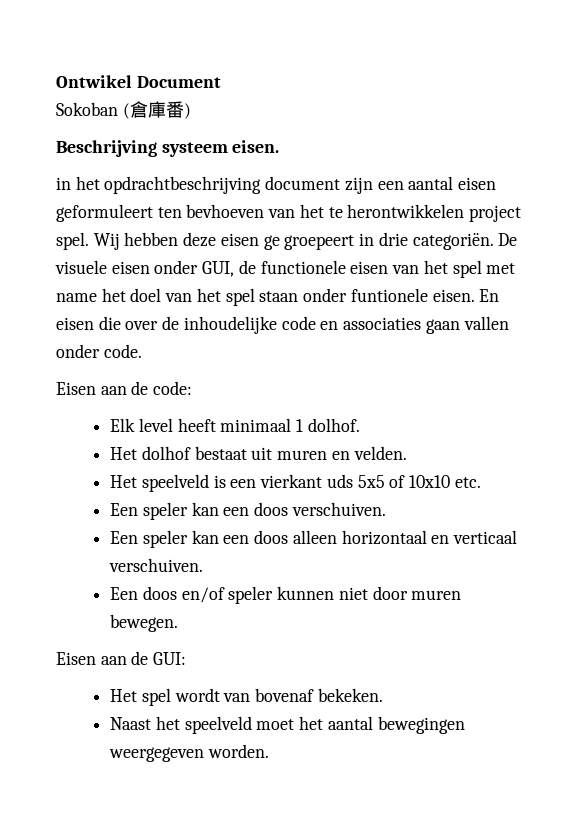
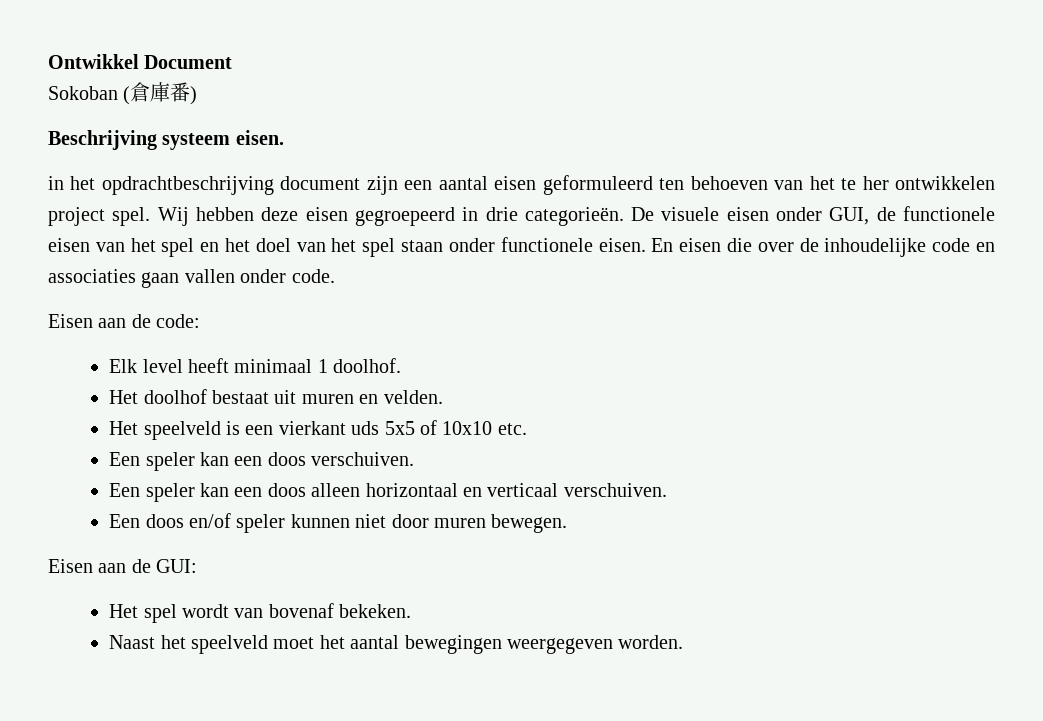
[56,75,132,88] Ontwikel -> [48,54,139,69] Ontwikkel
[56,204,265,222] geformuleert ten bevhoeven -> [542,175,768,195] geformuleerd ten behoeven
[347,204,465,218] herontwikkelen -> [862,176,995,190] her ontwikkelen
[263,235,355,250] ge groepeert -> [354,207,455,226] gegroepeerd
[412,233,494,250] categoriën. -> [524,207,624,226] categorieën.
[486,263,516,274] [56,293,97,302] met name -> [200,242,220,252] en
[350,288,428,302] funtionele -> [500,237,593,252] functionele
[307,418,360,432] [110,446,191,460] dolhof. // Het dolhof -> [333,358,402,373] [109,389,207,404] doolhof. // Het doolhof

